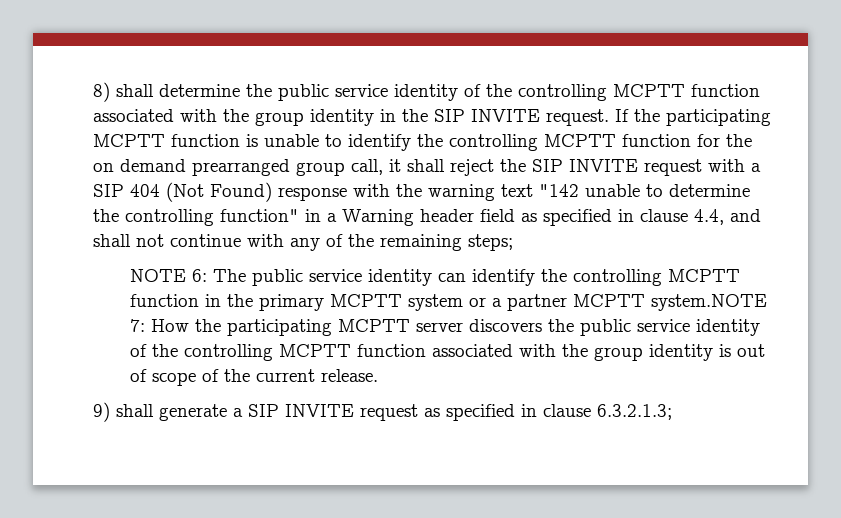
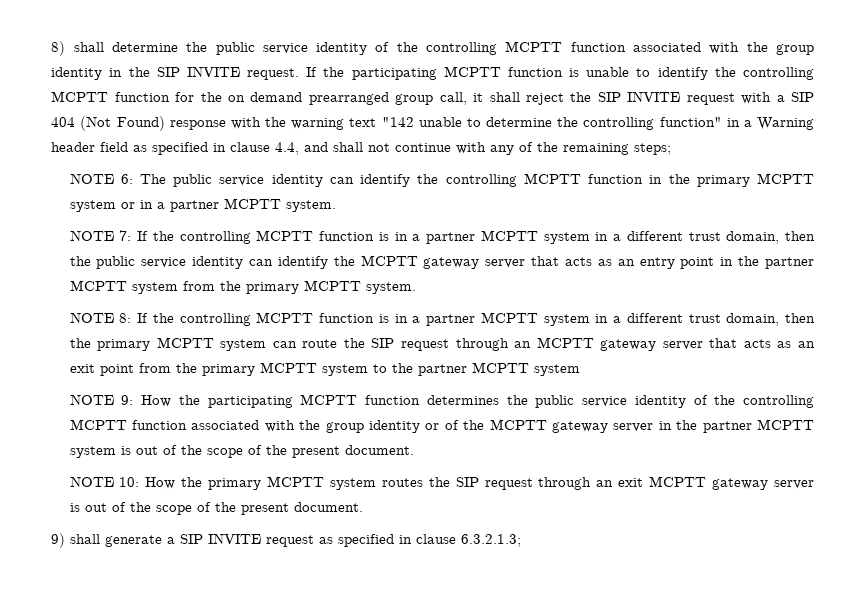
[491,294,767,311] [129,319,145,332] a partner MCPTT system.NOTE 7: -> [139,198,336,212] [69,230,816,244] [69,255,814,269] [69,280,416,294] [69,312,816,326] [69,337,816,351] [69,362,580,376] [69,394,134,405] in a partner MCPTT system. // NOTE 7: If the controlling MCPTT function is in a partner MCPTT system in a different trust domain, then the public service identity can identify the MCPTT gateway server that acts as an entry point in the partner MCPTT system from the primary MCPTT system. // NOTE 8: If the controlling MCPTT function is in a partner MCPTT system in a different trust domain, then the primary MCPTT system can route the SIP request through an MCPTT gateway server that acts as an exit point from the primary MCPTT system to the partner MCPTT system // NOTE 9:
[415,319,542,332] server discovers -> [364,395,499,405] function determines
[718,344,765,357] [129,369,378,386] is out of scope of the current release. -> [425,419,815,433] [69,445,414,458] [69,476,815,490] [69,502,363,515] or of the MCPTT gateway server in the partner MCPTT system is out of the scope of the present document. // NOTE 10: How the primary MCPTT system routes the SIP request through an exit MCPTT gateway server is out of the scope of the present document.

